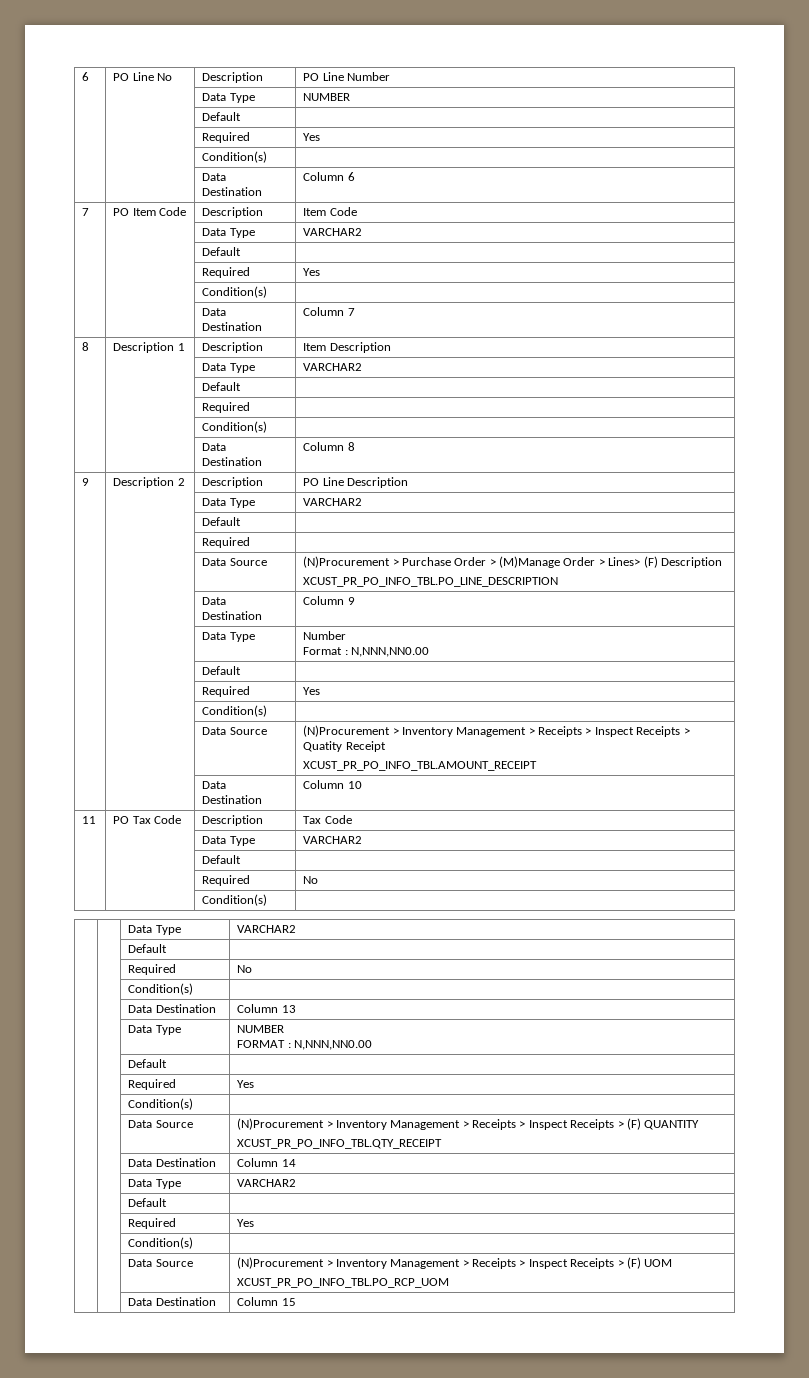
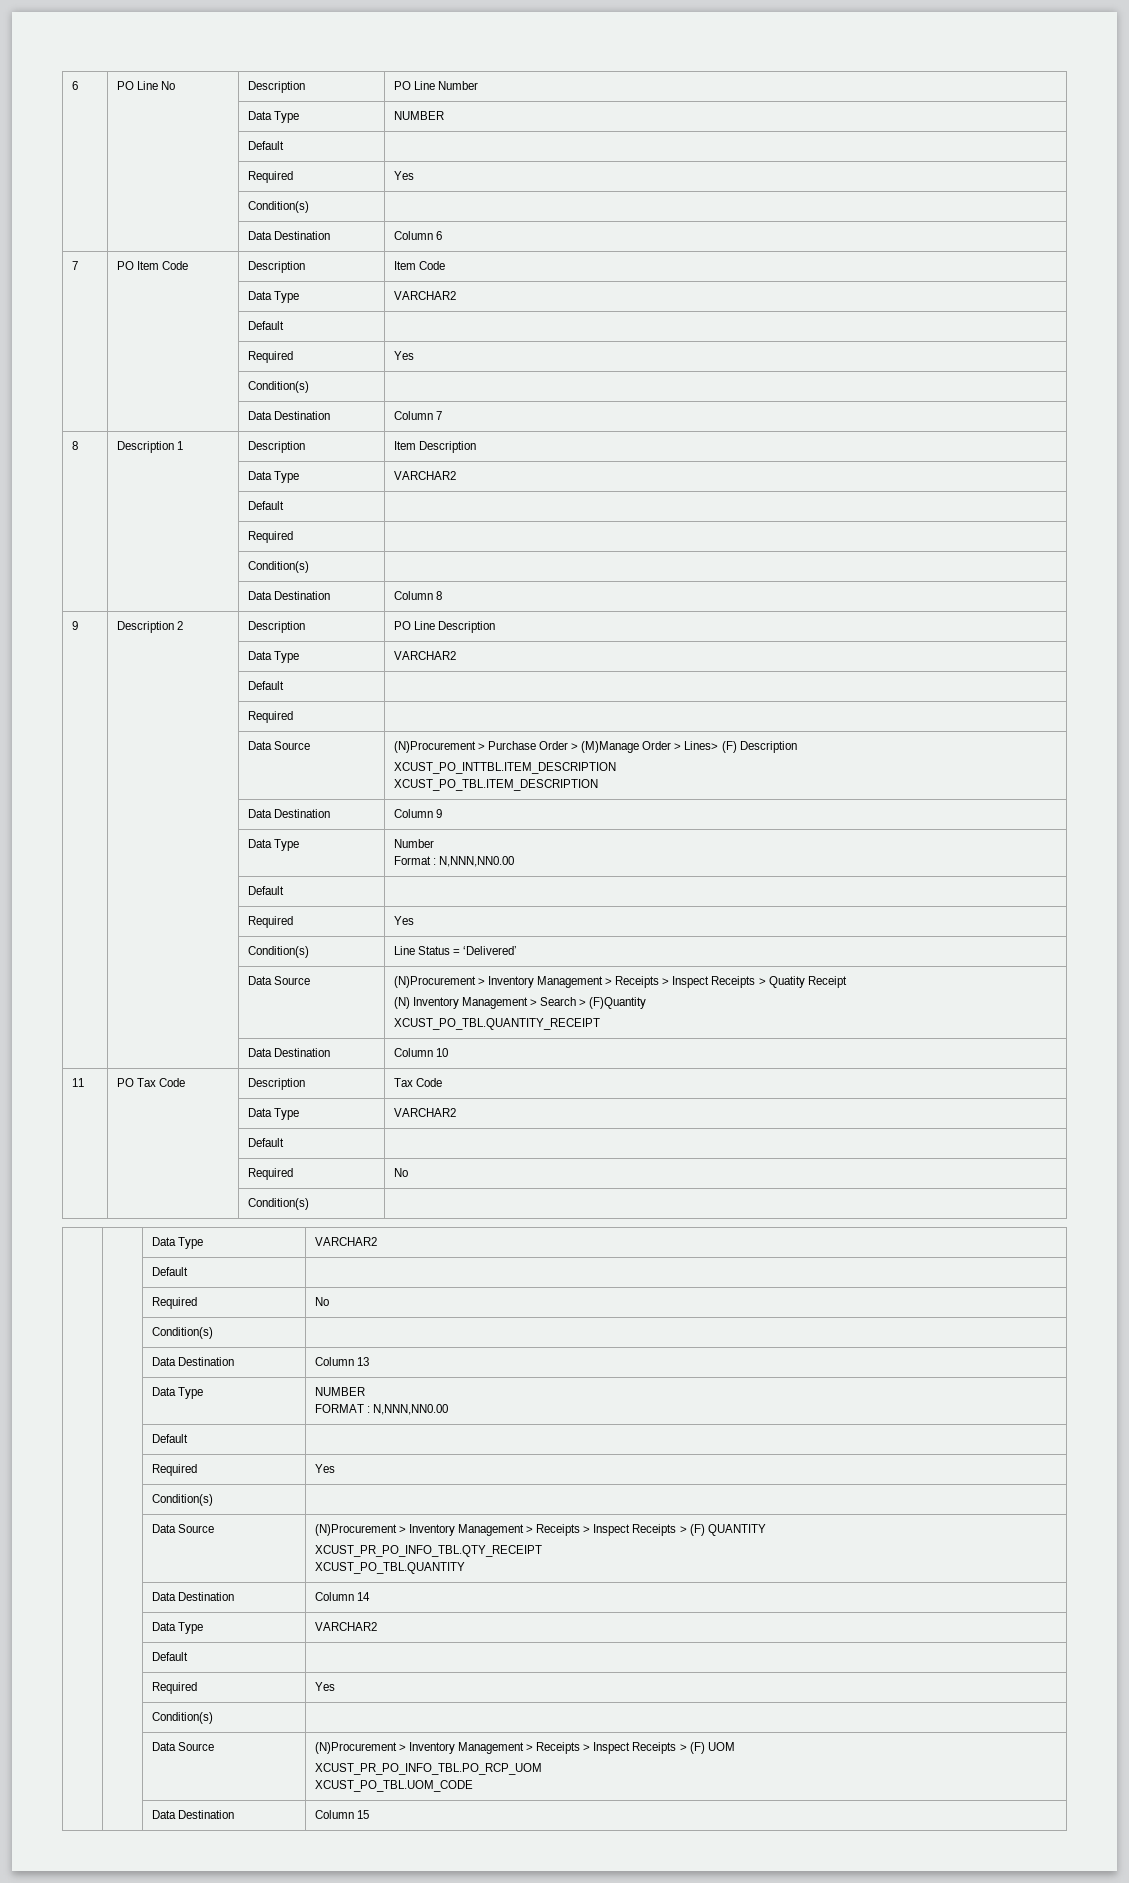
[303,577,559,587] XCUST_PR_PO_INFO_TBL.PO_LINE_DESCRIPTION -> [393,762,616,774] [393,779,598,791] XCUST_PO_INTTBL.ITEM_DESCRIPTION // XCUST_PO_TBL.ITEM_DESCRIPTION
(268, 711) none -> [393,946,517,955] Line Status = ‘Delivered’
[303,761,538,771] XCUST_PR_PO_INFO_TBL.AMOUNT_RECEIPT -> [393,997,647,1009] [393,1018,600,1030] (N) Inventory Management > Search > (F)Quantity // XCUST_PO_TBL.QUANTITY_RECEIPT
(443, 1144) none -> [314,1562,465,1574] // XCUST_PO_TBL.QUANTITY
(450, 1283) none -> [314,1780,473,1792] // XCUST_PO_TBL.UOM_CODE

